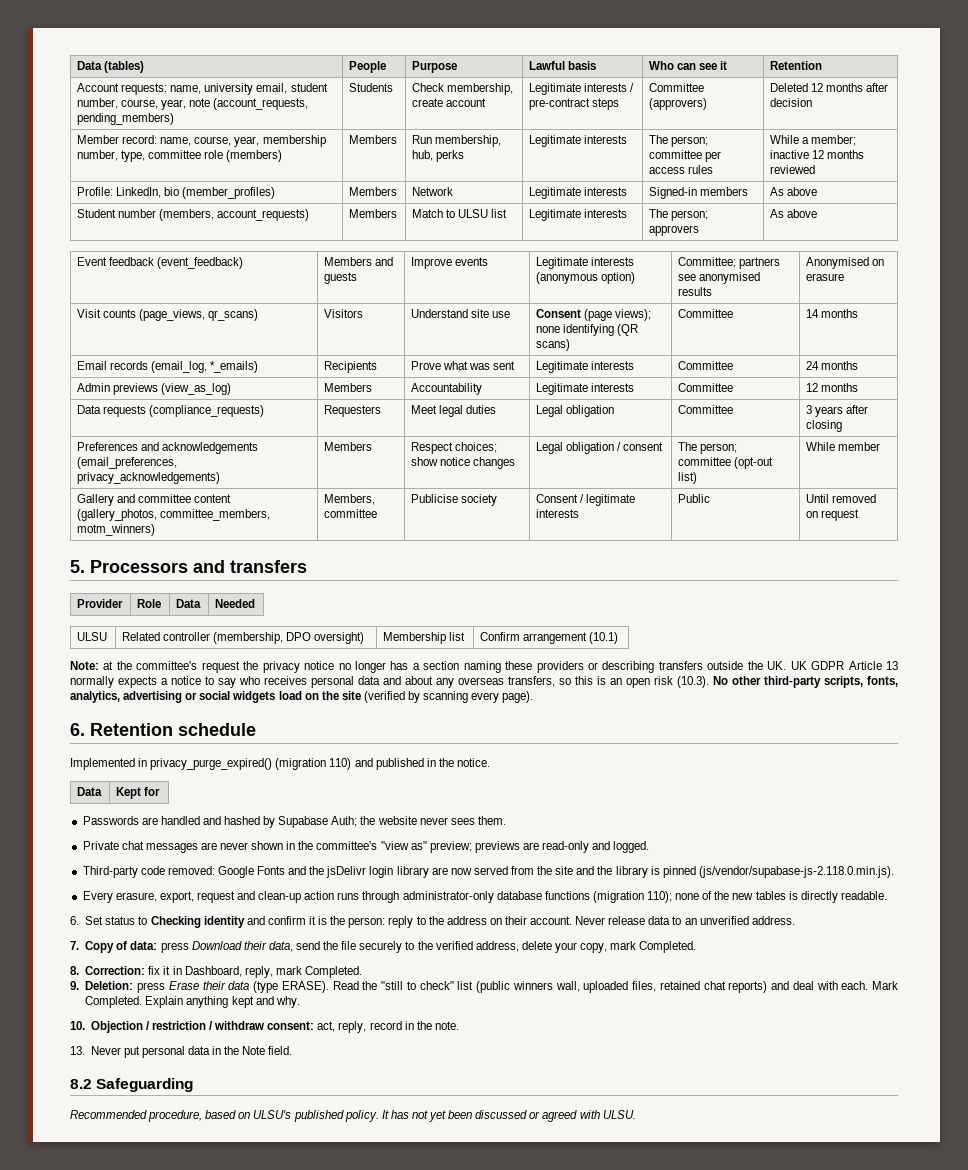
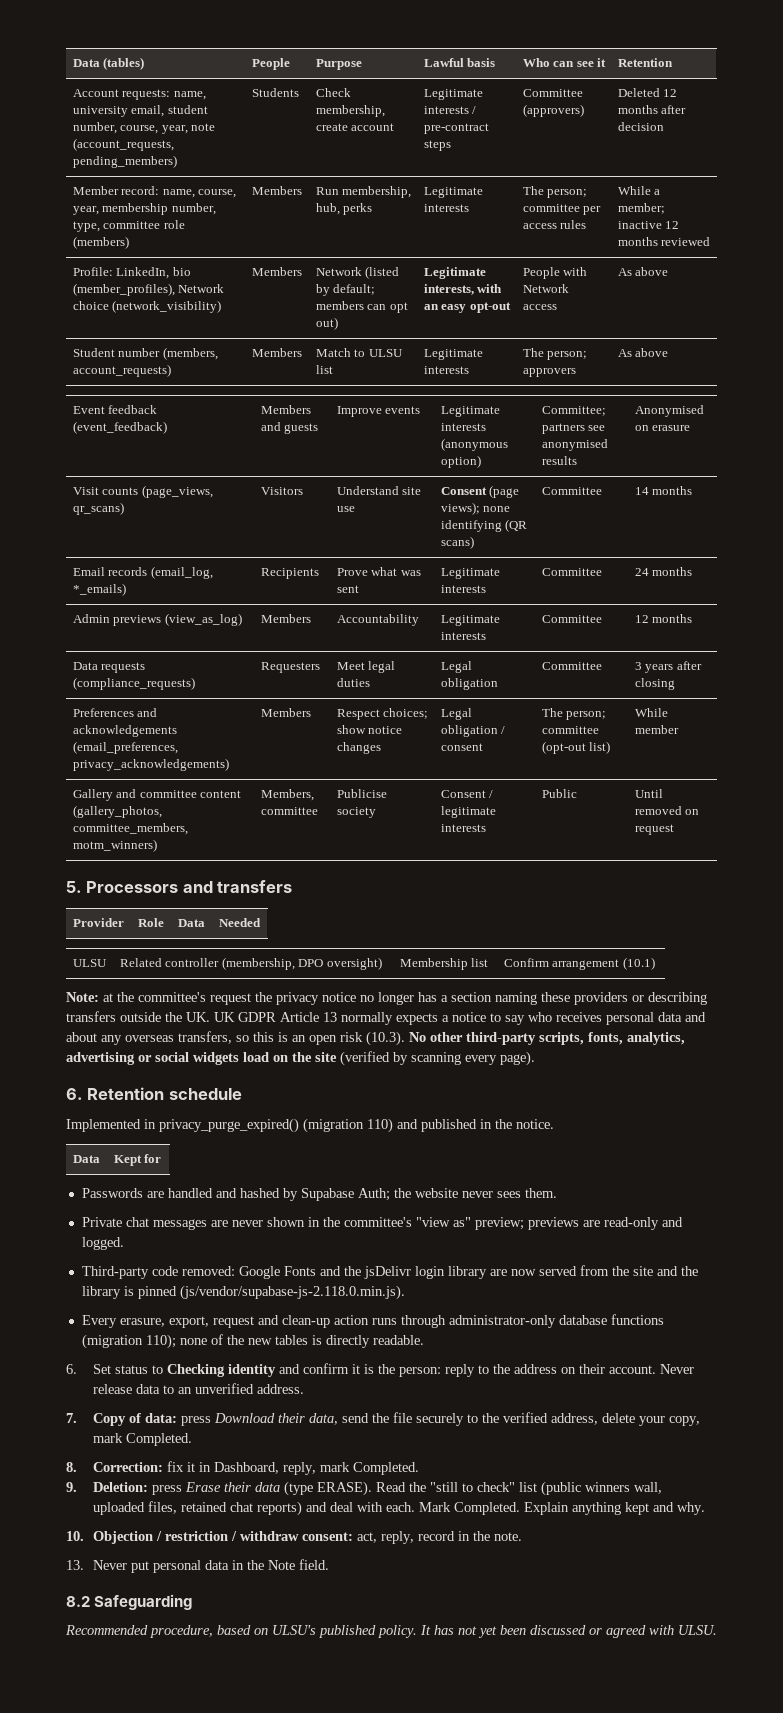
[182,187,276,199] [349,187,398,196] [412,187,454,196] [529,187,628,199] [649,187,749,199] (member_profiles) | Members | Network | Legitimate interests | Signed-in members -> [72,283,225,296] [72,300,222,313] [251,267,302,276] [315,266,400,279] [315,284,376,296] [315,301,408,313] [315,317,338,330] [423,267,486,279] [423,284,503,295] [423,302,511,313] [522,267,588,279] [522,284,569,293] [522,304,557,310] (member_profiles), Network choice (network_visibility) | Members | Network (listed by default; members can opt out) | Legitimate interests, with an easy opt-out | People with Network access

